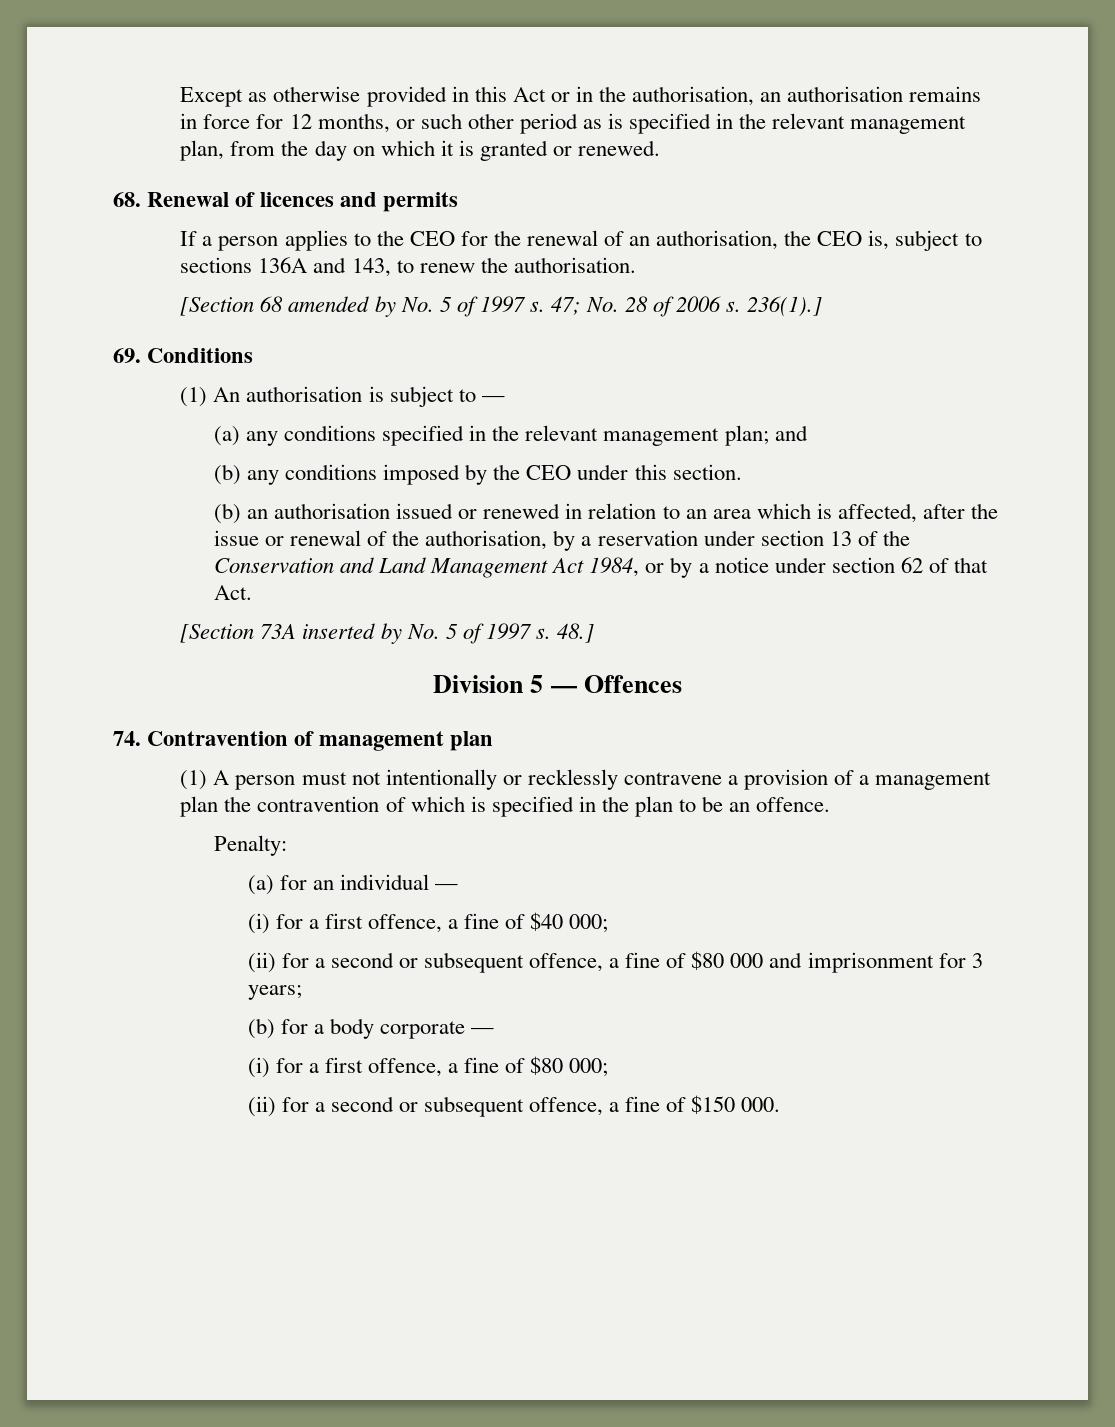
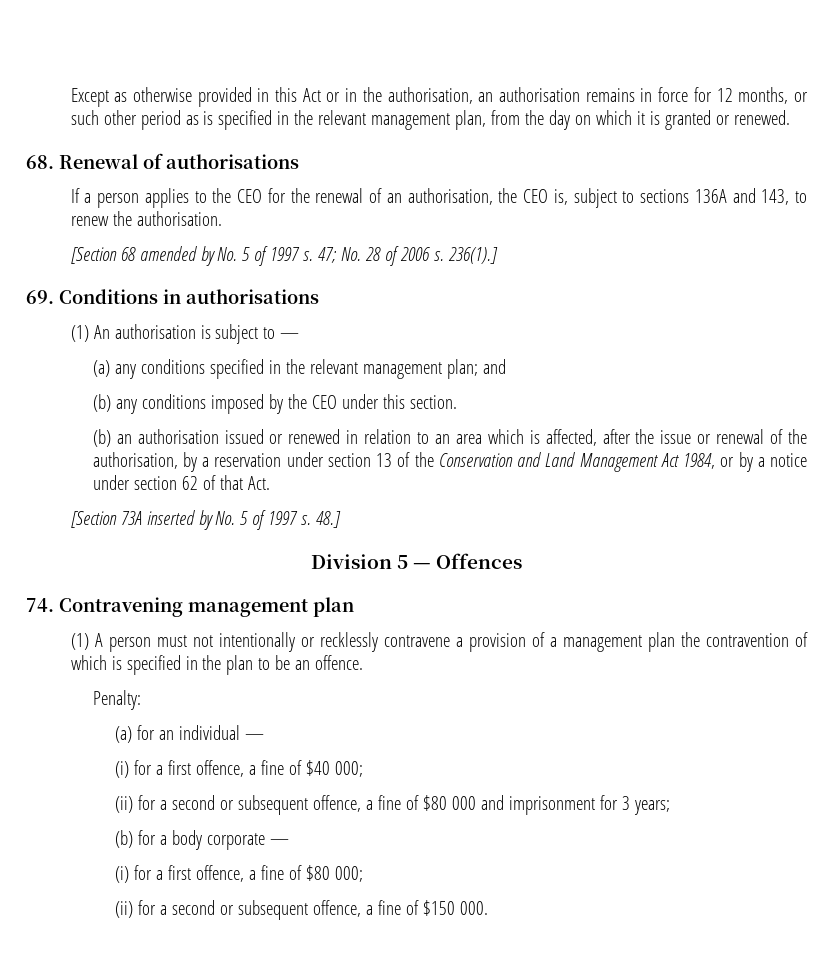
[260,192,459,212] licences and permits -> [166,154,299,169] authorisations
(254, 355) none -> [163,289,319,304] in authorisations
[147,731,315,746] Contravention of -> [59,597,183,617] Contravening

